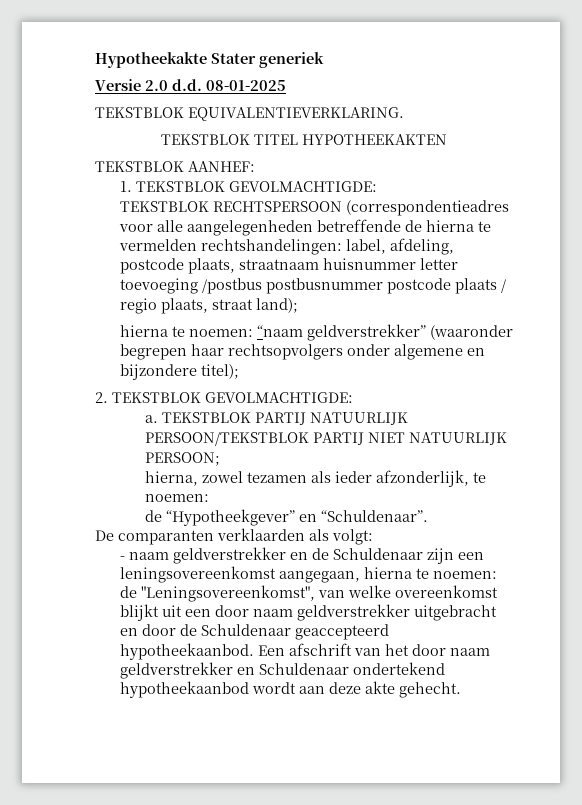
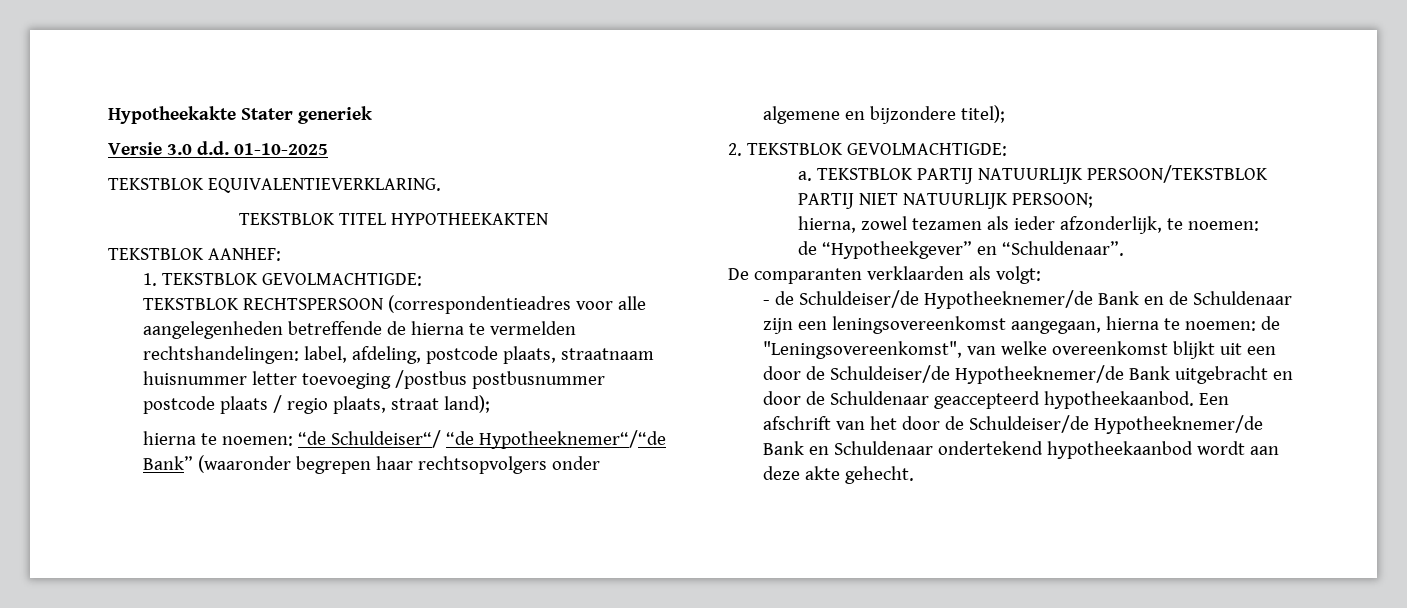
[145,79,286,91] 2.0 d.d. 08-01-2025 -> [166,141,328,155] 3.0 d.d. 01-10-2025
[256,324,426,341] “naam geldverstrekker” -> [298,430,667,449] [143,456,194,470] “de Schuldeiser“/ “de Hypotheeknemer“/“de Bank”
[128,547,286,564] naam geldverstrekker -> [775,290,1140,309] de Schuldeiser/de Hypotheeknemer/de Bank
[252,604,410,621] naam geldverstrekker -> [806,365,1171,384] de Schuldeiser/de Hypotheeknemer/de Bank
[449,648,490,656] [119,662,233,679] naam geldverstrekker -> [945,415,1264,434] [763,441,805,455] de Schuldeiser/de Hypotheeknemer/de Bank

